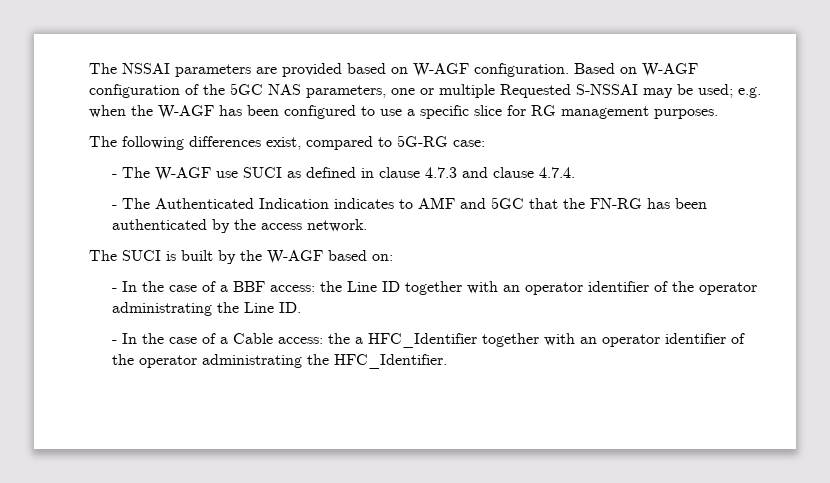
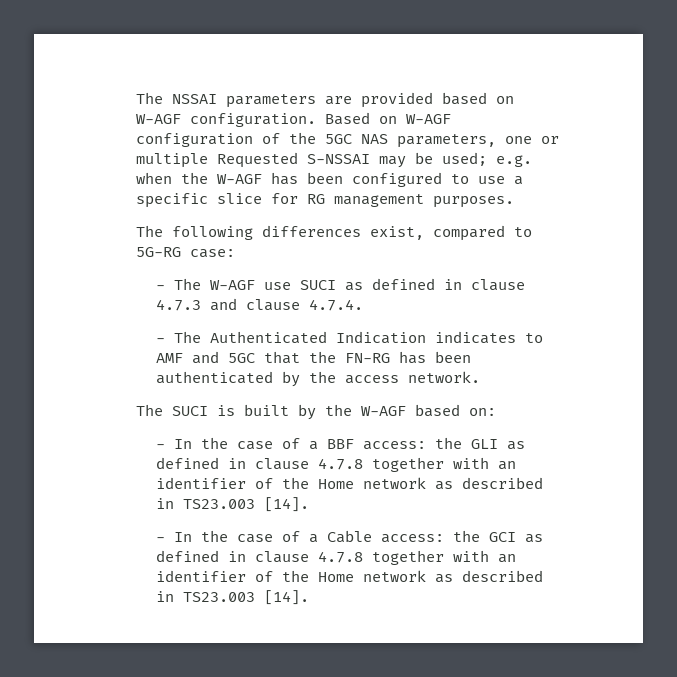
[347,281,758,295] [112,302,302,316] Line ID together with an operator identifier of the operator administrating the Line ID. -> [471,439,526,450] [156,457,517,472] [156,477,544,490] [156,497,310,512] GLI as defined in clause 4.7.8 together with an identifier of the Home network as described in TS23.003 [14].
[355,333,746,348] [112,354,448,369] a HFC_Identifier together with an operator identifier of the operator administrating the HFC_Identifier. -> [489,532,544,543] [156,550,517,565] [156,570,544,583] [156,590,310,605] GCI as defined in clause 4.7.8 together with an identifier of the Home network as described in TS23.003 [14].

